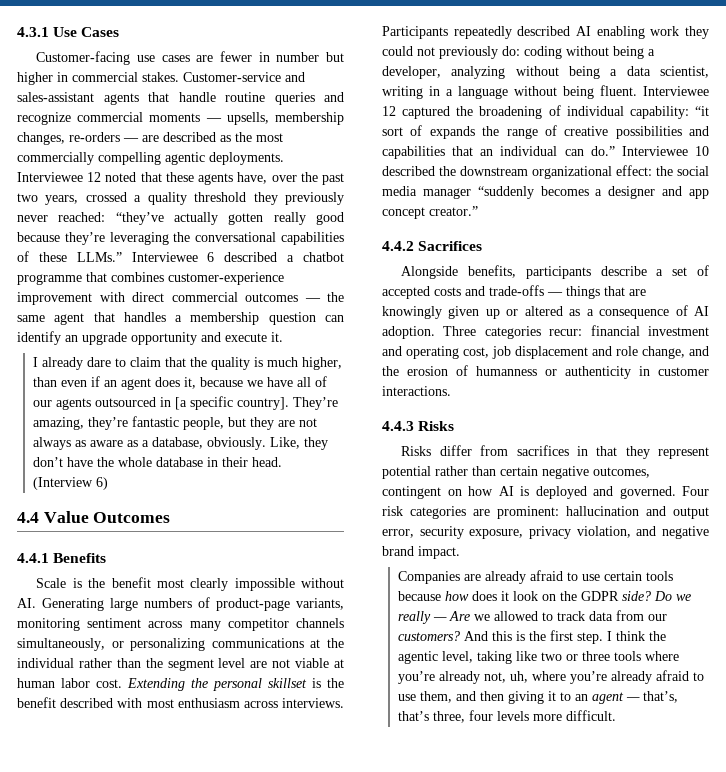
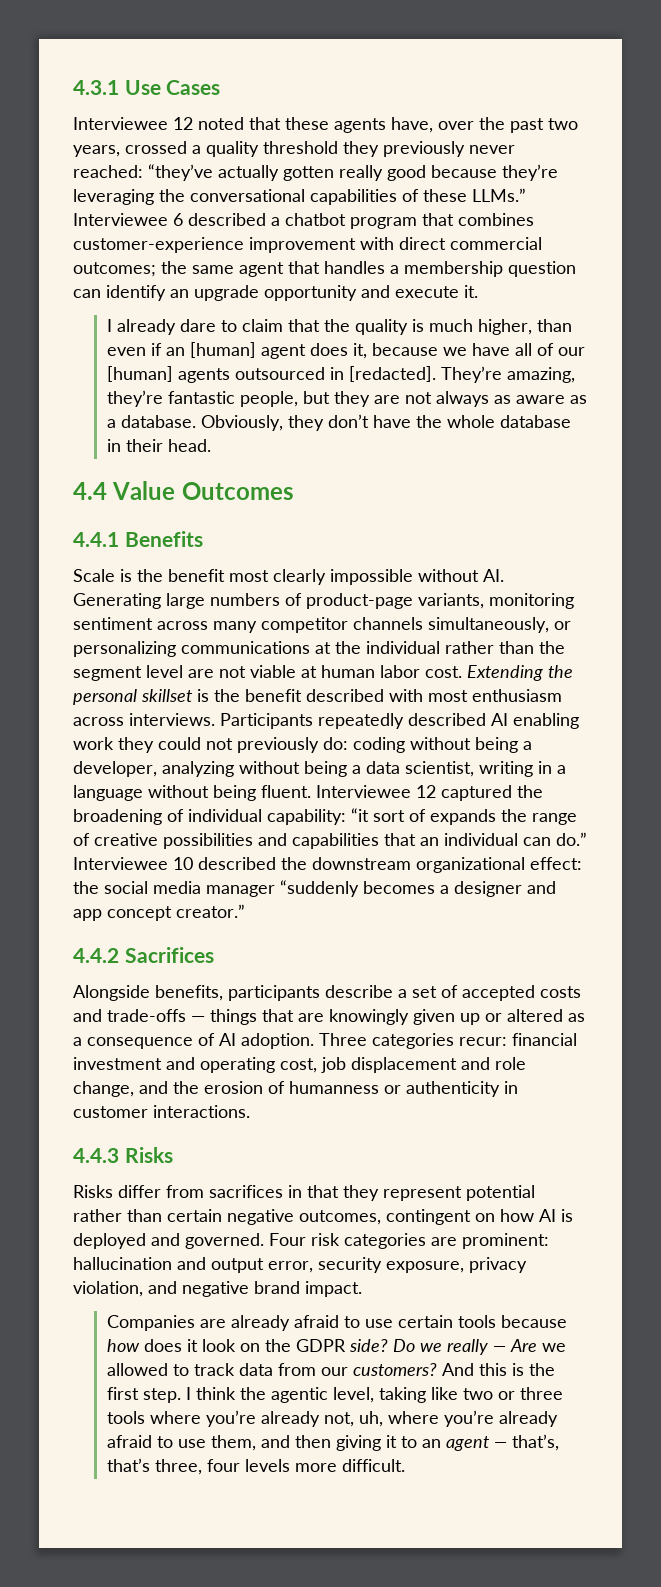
[36,51,345,65] [17,72,305,85] [17,92,344,105] [17,112,344,125] [17,132,283,145] [17,152,284,165] Customer-facing use cases are fewer in number but higher in commercial stakes. Customer-service and sales-assistant agents that handle routine queries and recognize commercial moments — upsells, membership changes, re-orders — are described as the most commercially compelling agentic deployments. -> (221, 87) none
[17,274,82,285] programme -> [350,217,417,229] program
[245,293,321,302] outcomes — -> [73,262,156,277] outcomes;
(117, 383) none -> [189,342,256,358] [human]
(52, 403) none -> [106,366,173,382] [human]
[174,396,289,410] [a specific country]. -> [348,366,436,382] [redacted].
[151,437,300,450] database, obviously. Like, -> [120,415,283,431] database. Obviously,
[32,477,108,490] (Interview 6) -> (211, 445) none

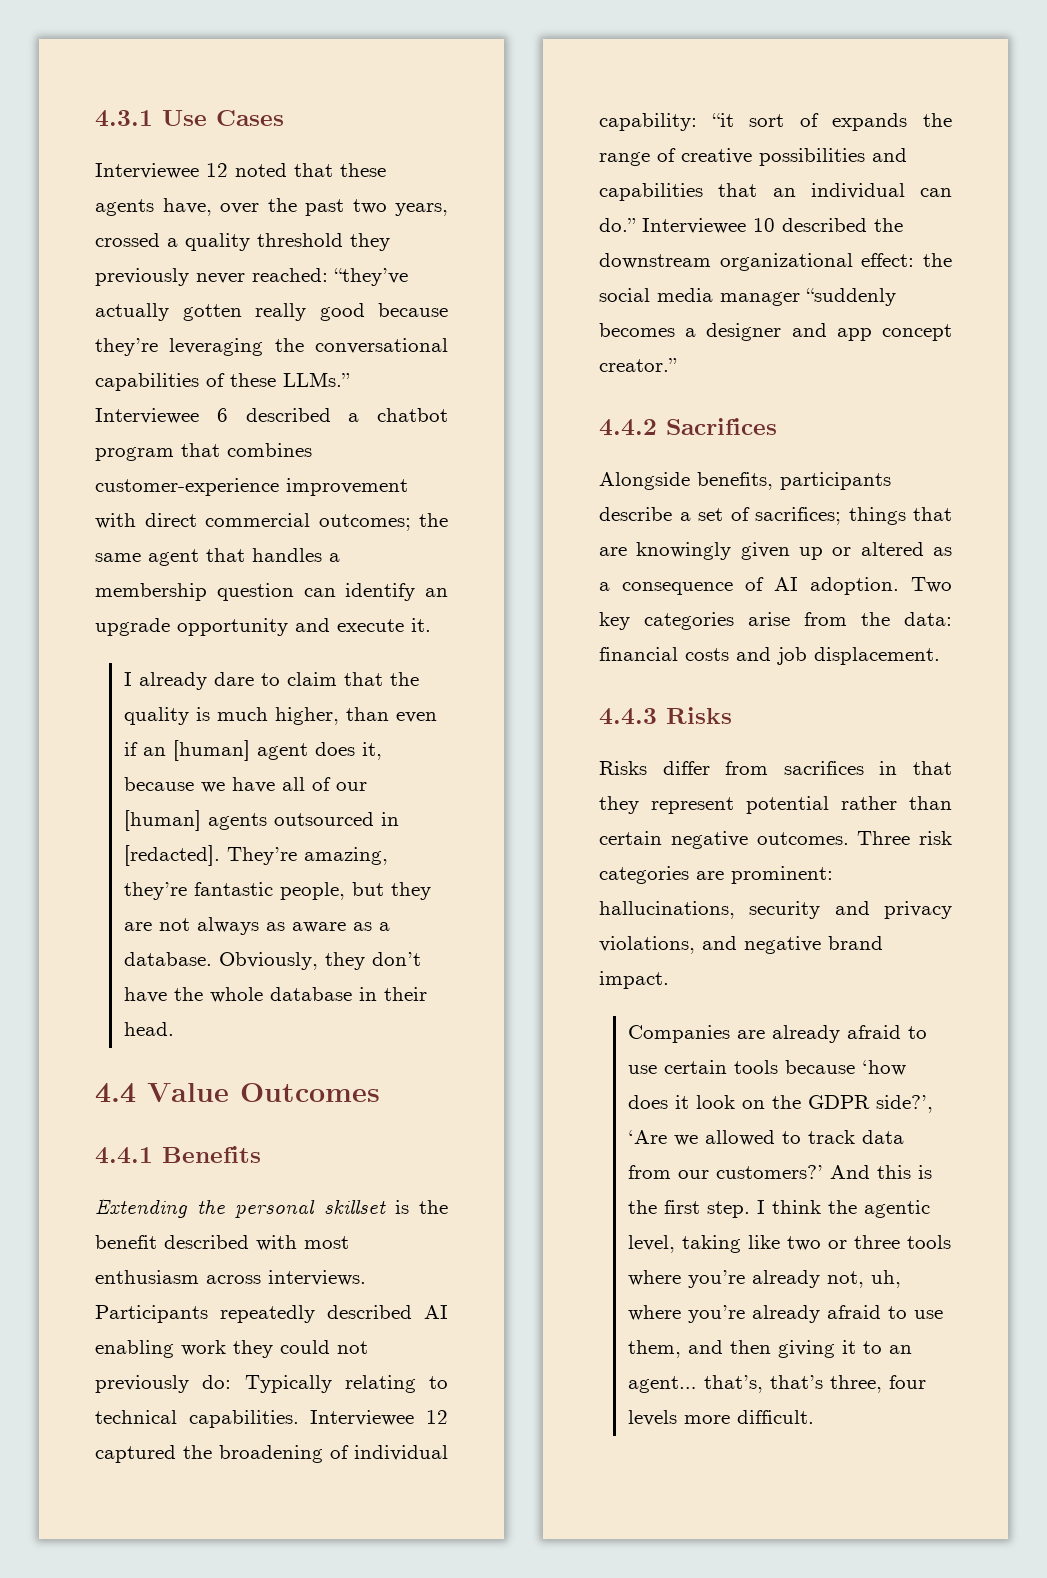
[73,569,504,585] [73,593,574,609] [73,617,571,633] [73,641,565,657] [73,665,462,681] Scale is the benefit most clearly impossible without AI. Generating large numbers of product-page variants, monitoring sentiment across many competitor channels simultaneously, or personalizing communications at the individual rather than the segment level are not viable at human labor cost. -> (261, 1154) none
[353,737,532,753] [73,761,566,777] [73,785,311,801] coding without being a developer, analyzing without being a data scientist, writing in a language without being fluent. -> [244,1375,448,1393] [95,1410,299,1428] Typically relating to technical capabilities.
[462,985,581,1001] [73,1009,205,1022] accepted costs and trade-offs — -> [755,507,841,525] sacrifices;
[319,1033,577,1049] [73,1057,526,1073] [73,1081,518,1097] [73,1105,250,1118] Three categories recur: financial investment and operating cost, job displacement and role change, and the erosion of humanness or authenticity in customer interactions. -> [911,577,952,593] [599,612,952,630] [599,647,940,665] Two key categories arise from the data: financial costs and job displacement.
[299,1209,573,1225] [73,1233,549,1249] [73,1257,527,1273] [73,1281,143,1297] outcomes, contingent on how AI is deployed and governed. Four risk categories are prominent: hallucination and output error, security exposure, privacy violation, -> [756,831,952,845] [599,866,833,884] [599,901,952,919] [599,936,695,954] outcomes. Three risk categories are prominent: hallucinations, security and privacy violations,
[106,1339,140,1352] how -> [861,1060,906,1076] ‘how
[348,1339,537,1355] side? Do we really — Are -> [875,1095,933,1113] [627,1130,667,1144] side?’, ‘Are
[352,1363,437,1376] customers? -> [715,1165,823,1179] customers?’
[445,1436,507,1451] agent — -> [627,1376,697,1393] agent…

